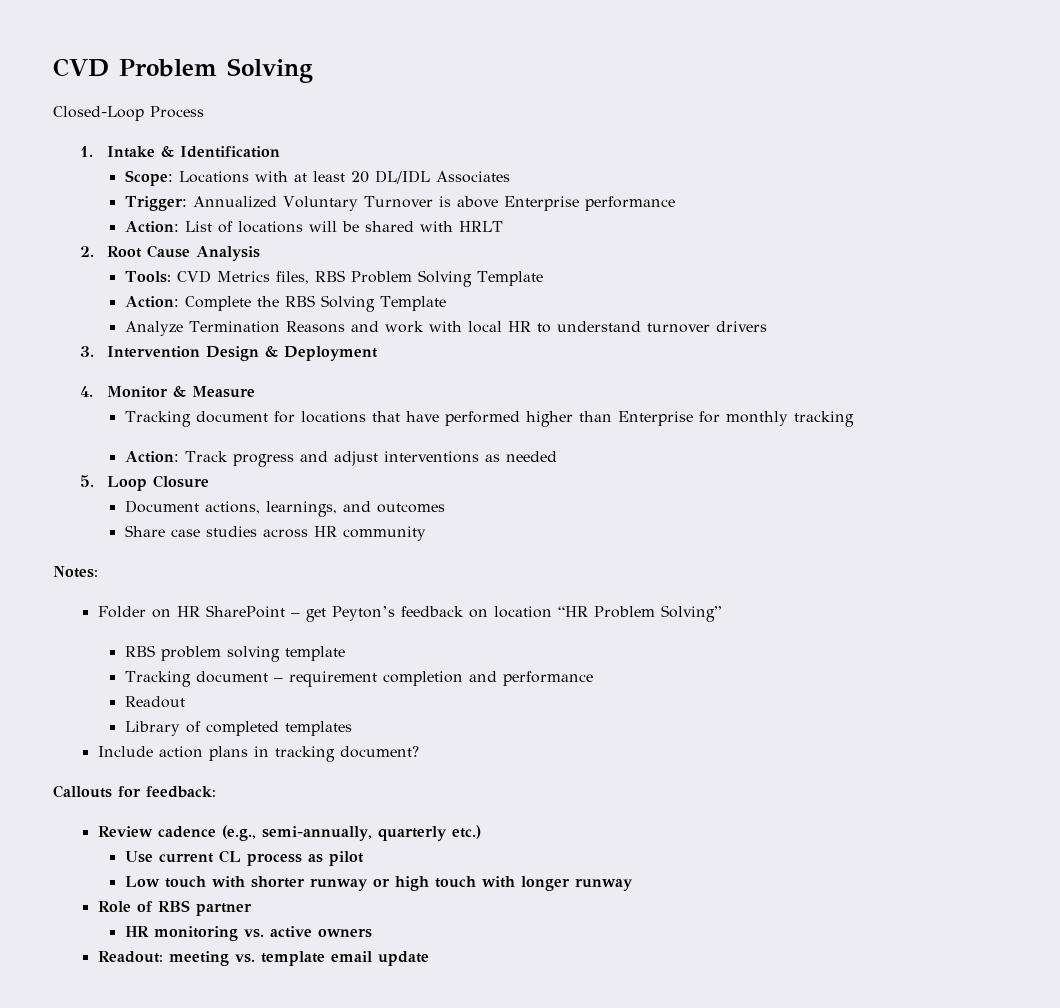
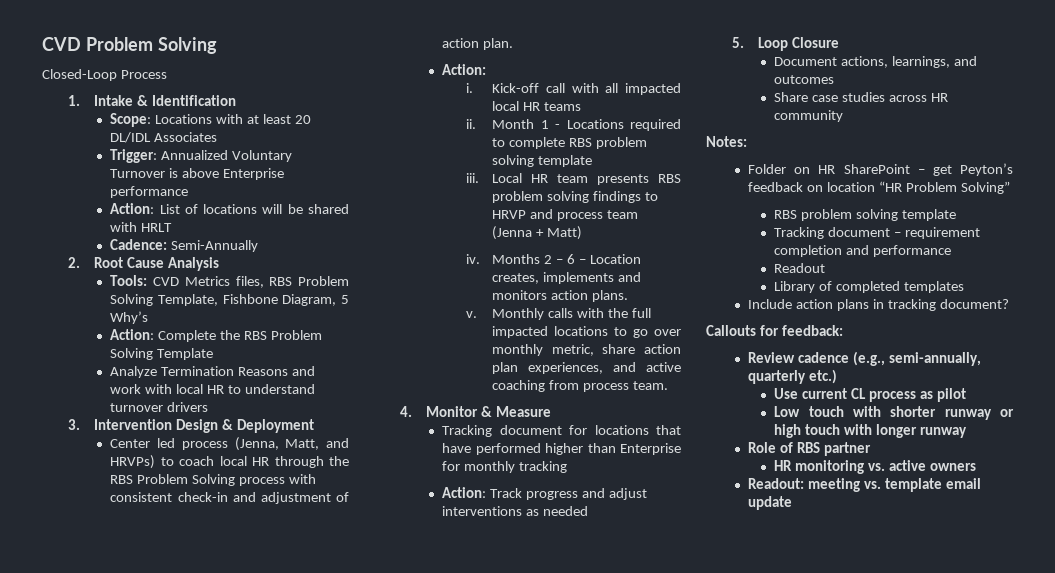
(503, 226) none -> [110,239,259,252] // Cadence: Semi-Annually
[476,271,543,286] Template -> [158,294,349,306] [110,311,149,324] Template, Fishbone Diagram, 5 Why’s
(315, 301) none -> [270,330,322,340] Problem
(378, 353) none -> [110,437,349,451] [110,455,349,469] [110,474,316,486] [110,492,349,504] [442,38,514,50] [442,64,487,75] [466,83,681,95] [492,101,582,111] [466,119,681,131] [492,137,648,149] [492,155,593,167] [466,173,681,185] [492,191,659,203] [492,209,639,221] [492,226,583,240] [466,254,641,264] [492,272,642,284] [492,290,629,302] [466,308,651,320] [492,326,681,338] [492,344,681,356] [492,362,681,374] [492,380,669,392] // Center led process (Jenna, Matt, and HRVPs) to coach local HR through the RBS Problem Solving process with consistent check-in and adjustment of action plan. // Action: // i. Kick-off call with all impacted local HR teams // ii. Month 1 - Locations required to complete RBS problem solving template // iii. Local HR team presents RBS problem solving findings to HRVP and process team (Jenna + Matt) // iv. Months 2 – 6 – Location creates, implements and monitors action plans. // v. Monthly calls with the full impacted locations to go over monthly metric, share action plan experiences, and active coaching from process team.

